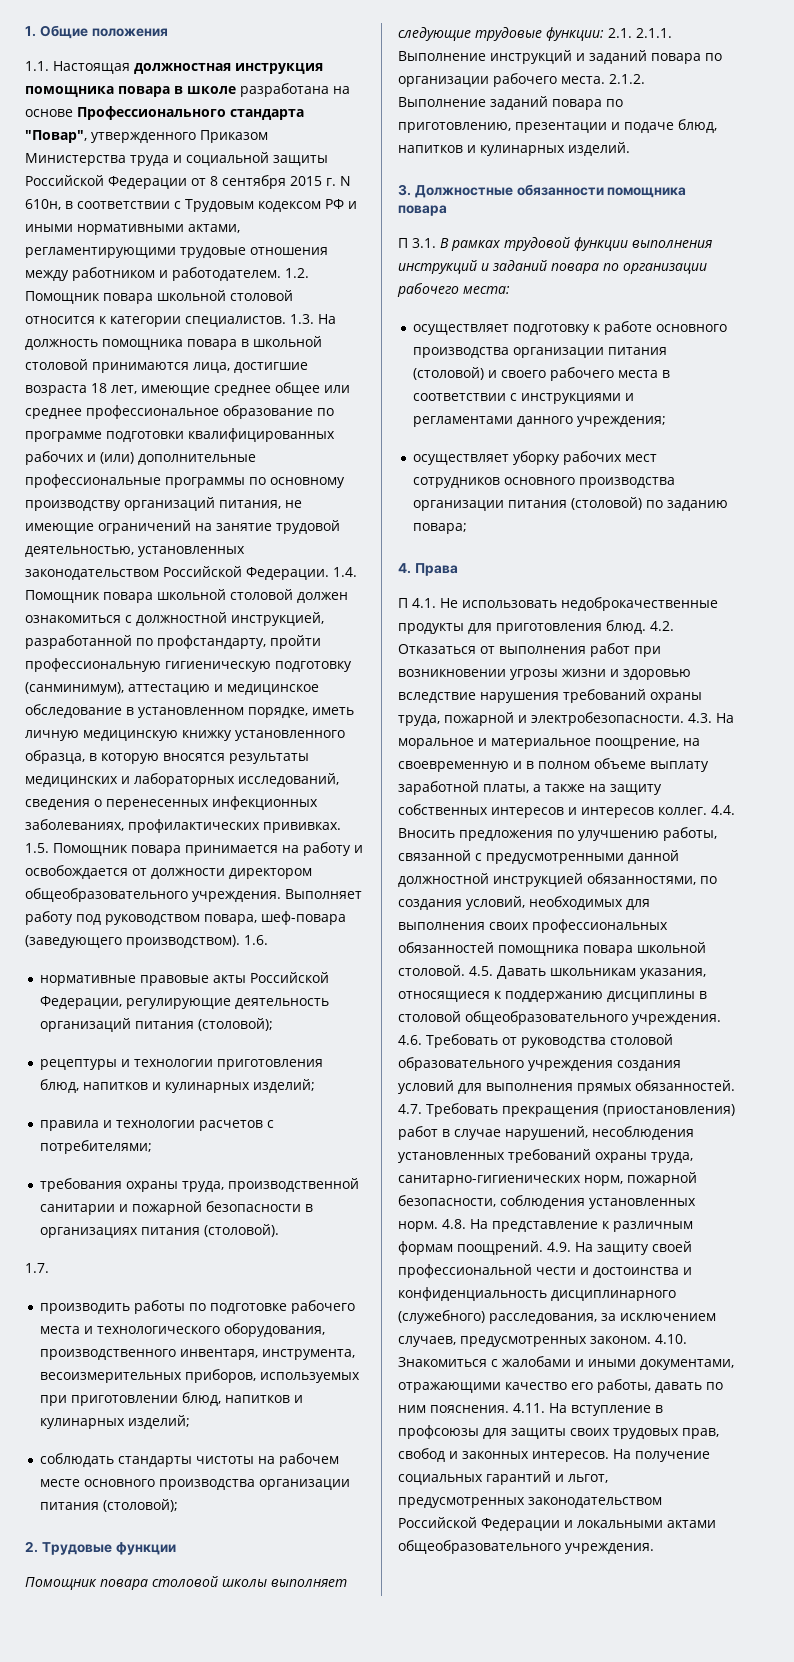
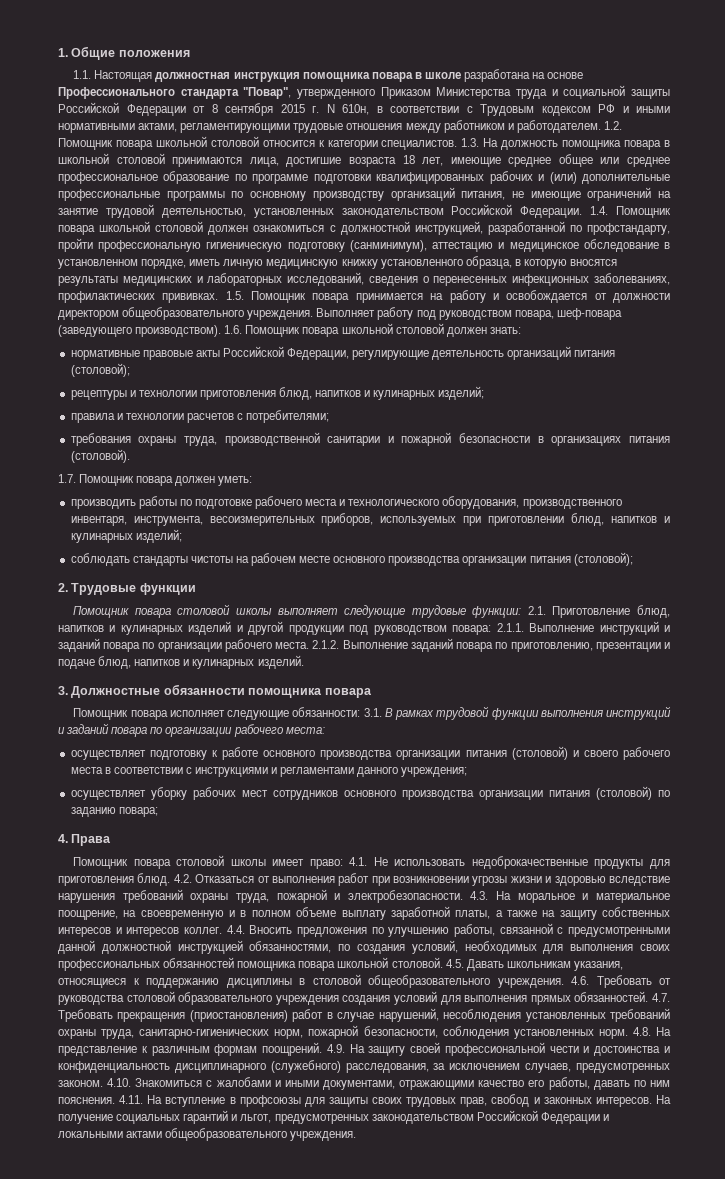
(268, 940) none -> [245,323,521,337] Помощник повара школьной столовой должен знать:
(49, 1268) none -> [79,474,253,486] Помощник повара должен уметь:
(632, 33) none -> [552,605,670,618] [58,621,492,635] Приготовление блюд, напитков и кулинарных изделий и другой продукции под руководством повара:
[398,238,408,248] П -> [73,707,361,720] Помощник повара исполняет следующие обязанности:
[398,598,408,608] П -> [73,855,343,869] Помощник повара столовой школы имеет право:

